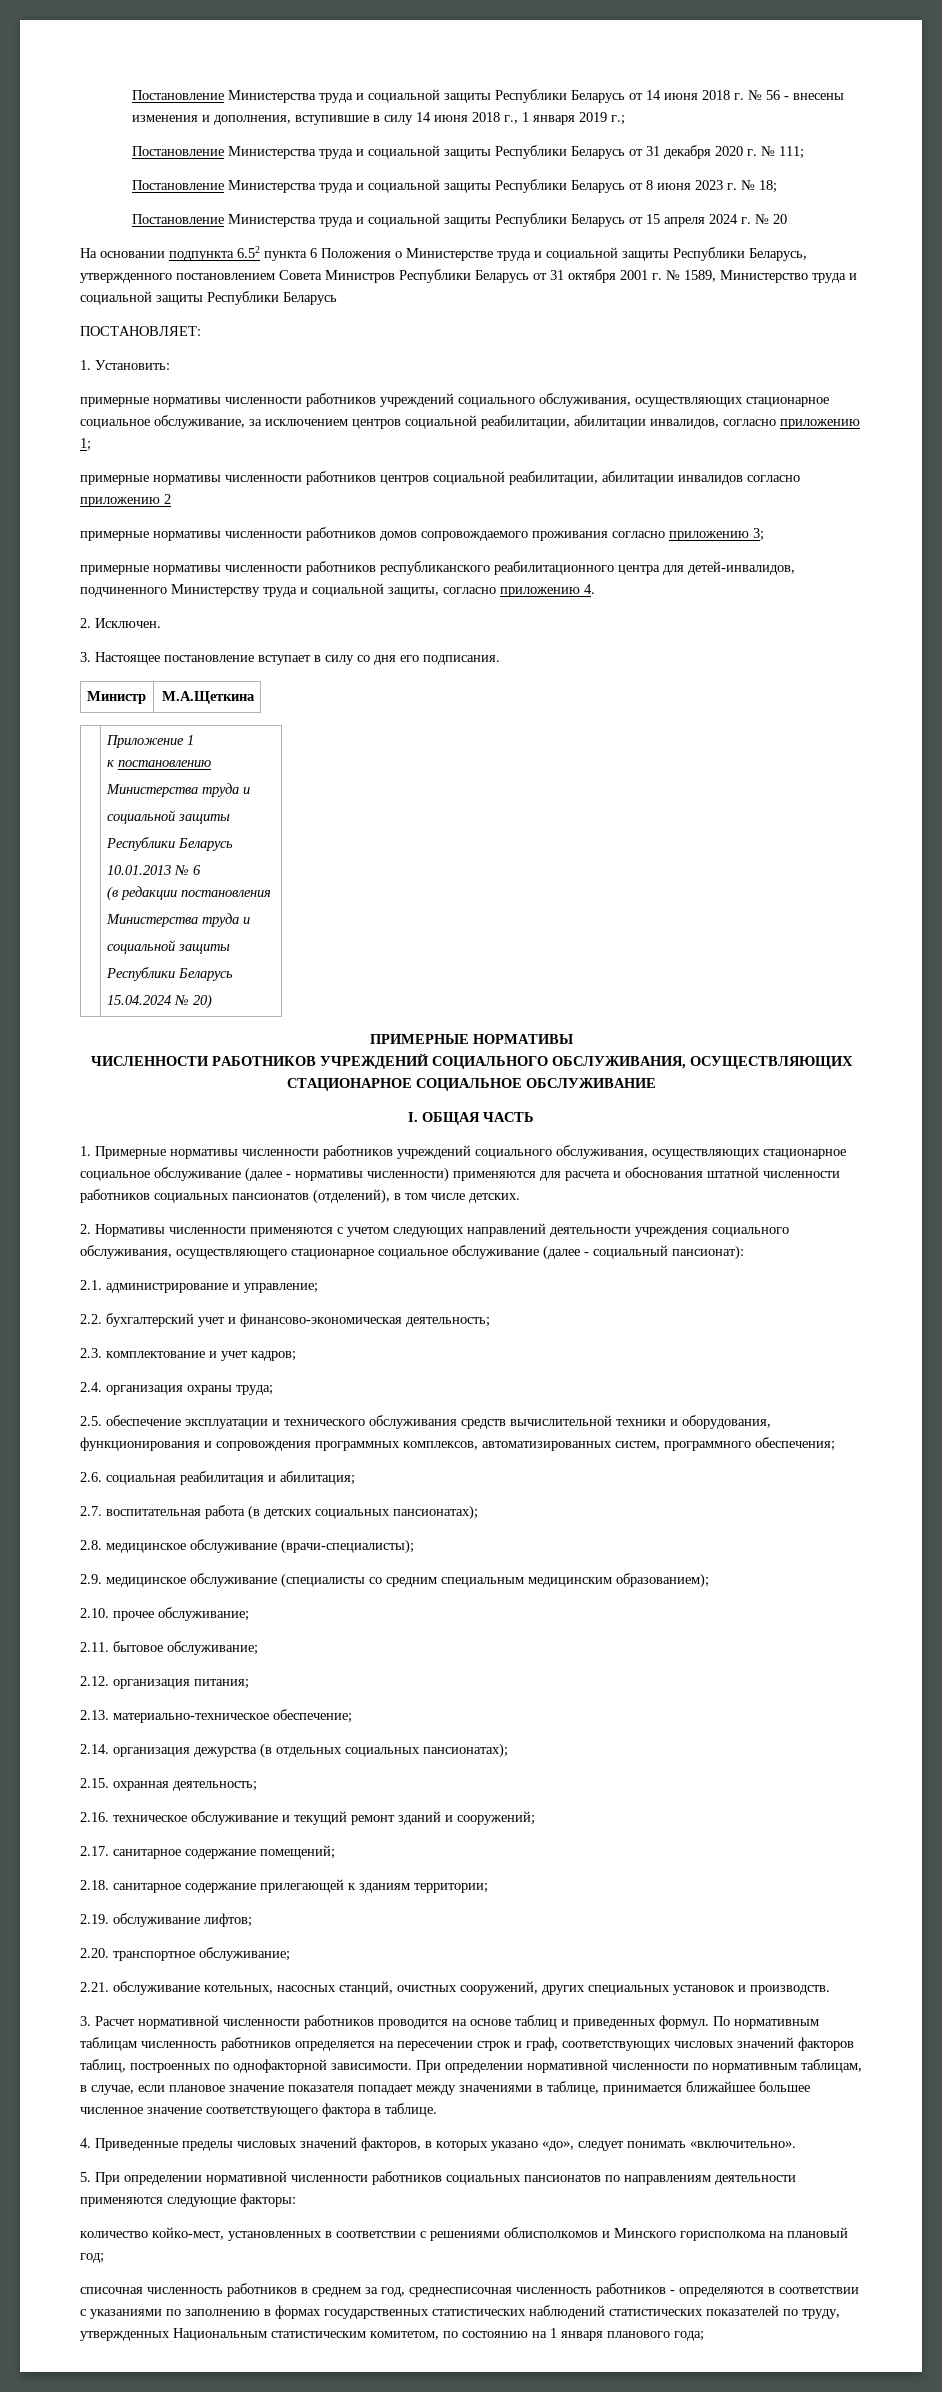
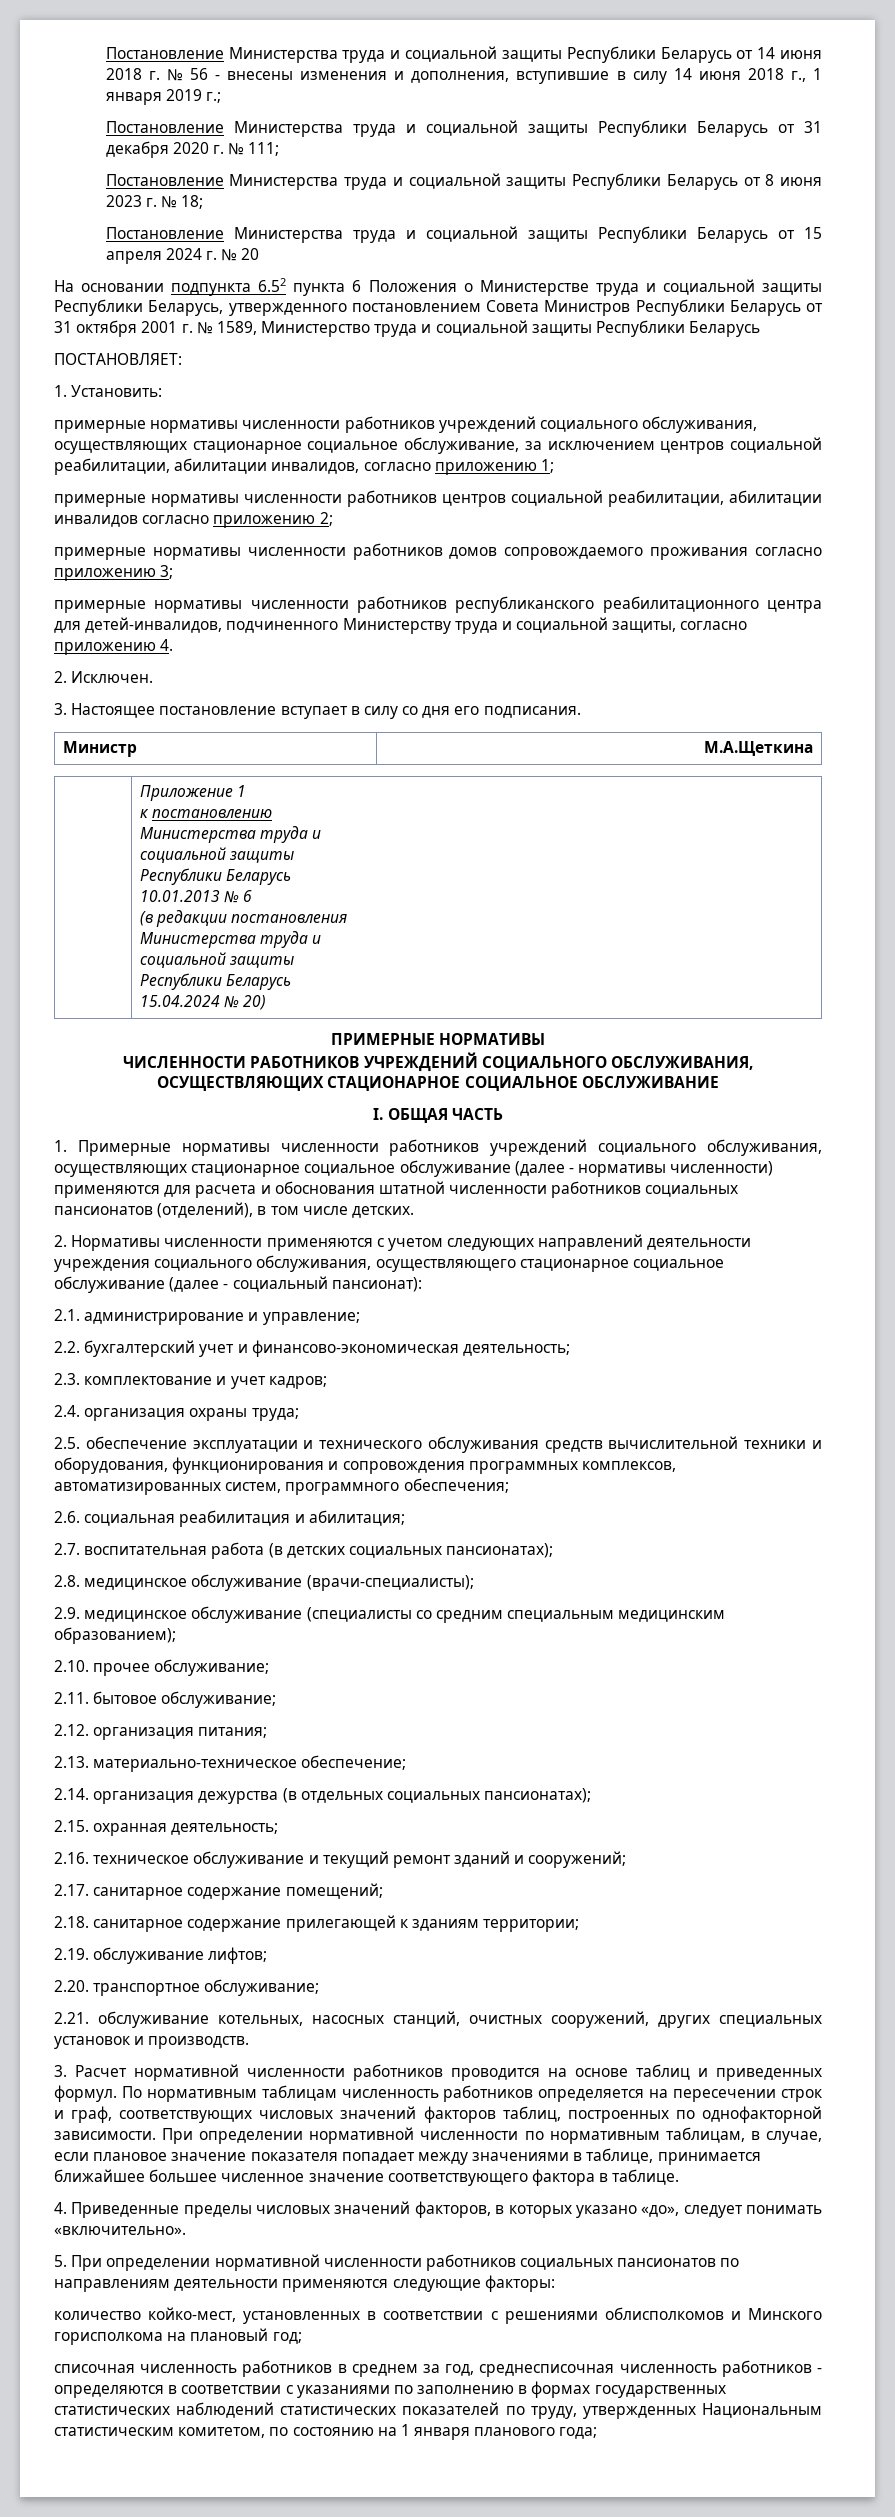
[164,494,171,504] 2 -> [319,512,333,526] 2;

